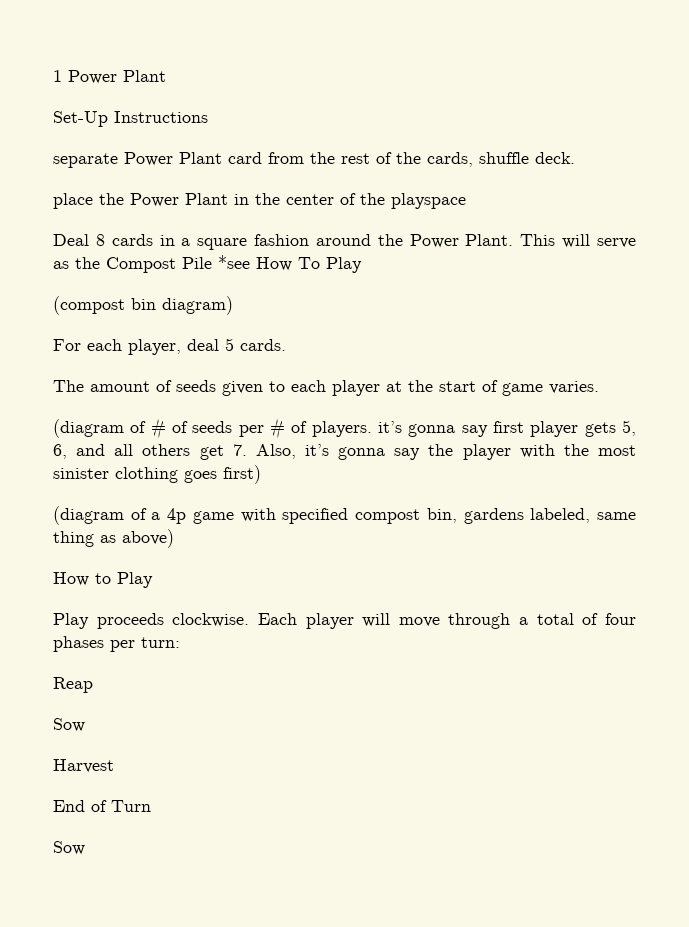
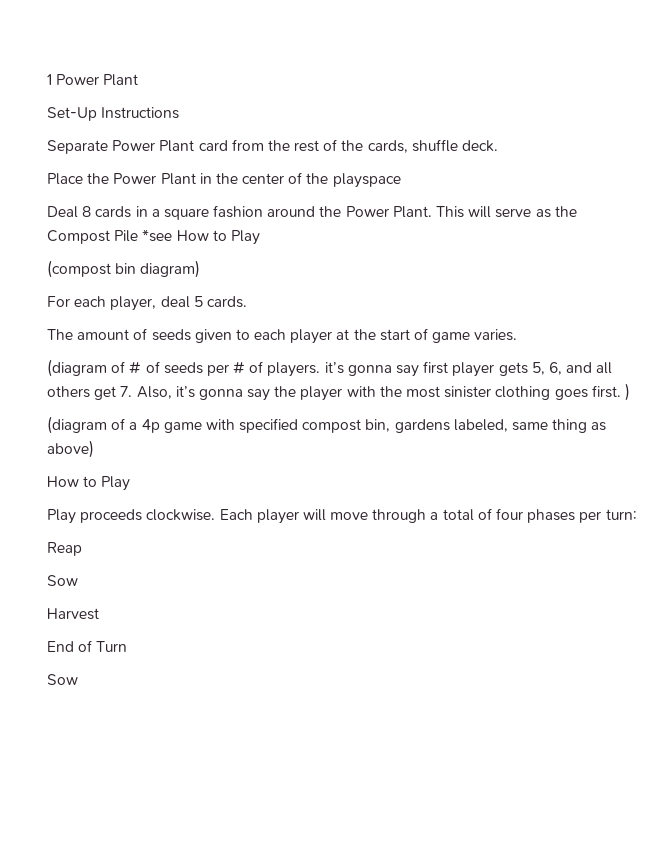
[53,153,118,168] separate -> [47,140,108,154] Separate
[53,193,93,209] place -> [47,173,83,185] Place
[298,257,320,269] To -> [212,230,227,241] to
[223,465,261,484] first) -> [591,383,630,401] first. )

